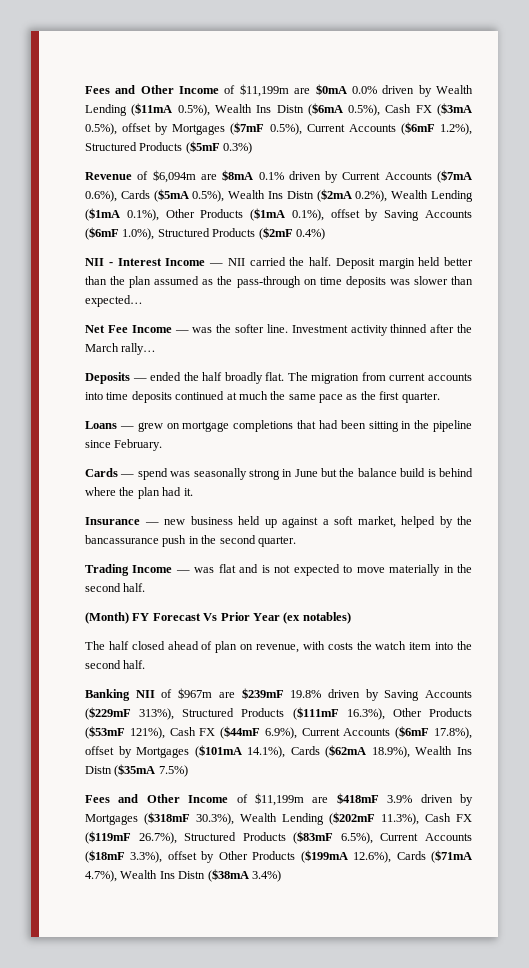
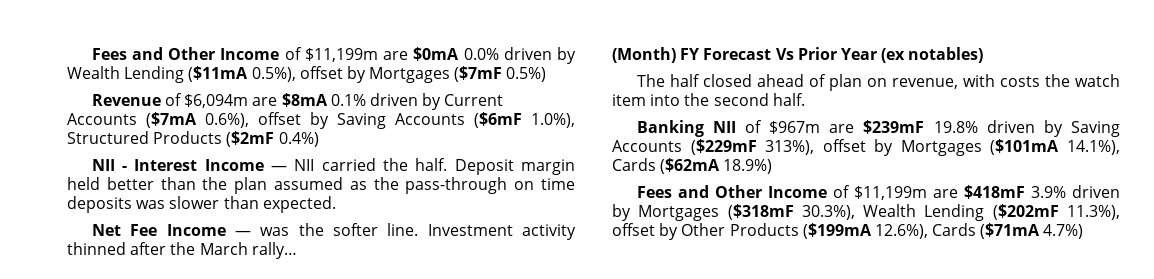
[214,103,473,116] [85,122,472,135] [85,141,253,154] Wealth Ins Distn ($6mA 0.5%), Cash FX ($3mA 0.5%), offset by Mortgages ($7mF 0.5%), Current Accounts ($6mF 1.2%), Structured Products ($5mF 0.3%) -> [299,66,547,83] offset by Mortgages ($7mF 0.5%)
[120,189,474,202] [85,208,324,221] Cards ($5mA 0.5%), Wealth Ins Distn ($2mA 0.2%), Wealth Lending ($1mA 0.1%), Other Products ($1mA 0.1%), -> (249, 120) none
[85,295,143,307] expected… -> [262,196,336,213] expected.
[85,372,472,384] [85,391,440,403] [85,420,472,432] [85,439,163,451] [85,468,473,480] [85,487,193,499] [85,516,472,528] [85,535,296,547] [85,564,472,576] [85,583,146,592] // Deposits — ended the half broadly flat. The migration from current accounts into time deposits continued at much the same pace as the first quarter. // Loans — grew on mortgage completions that had been sitting in the pipeline since February. // Cards — spend was seasonally strong in June but the balance build is behind where the plan had it. // Insurance — new business held up against a soft market, helped by the bancassurance push in the second quarter. // Trading Income — was flat and is not expected to move materially in the second half. -> (297, 250) none
[182,707,473,720] [85,726,472,739] Structured Products ($111mF 16.3%), Other Products ($53mF 121%), Cash FX ($44mF 6.9%), Current Accounts ($6mF 17.8%), -> (815, 147) none
[371,746,472,758] [85,764,188,777] 18.9%), Wealth Ins Distn ($35mA 7.5%) -> [723,159,773,174] 18.9%)
[425,813,472,822] [85,831,472,844] [85,850,163,863] Cash FX ($119mF 26.7%), Structured Products ($83mF 6.5%), Current Accounts ($18mF 3.3%), -> (1120, 212) none
[85,869,281,882] 4.7%), Wealth Ins Distn ($38mA 3.4%) -> [1043,224,1084,239] 4.7%)

